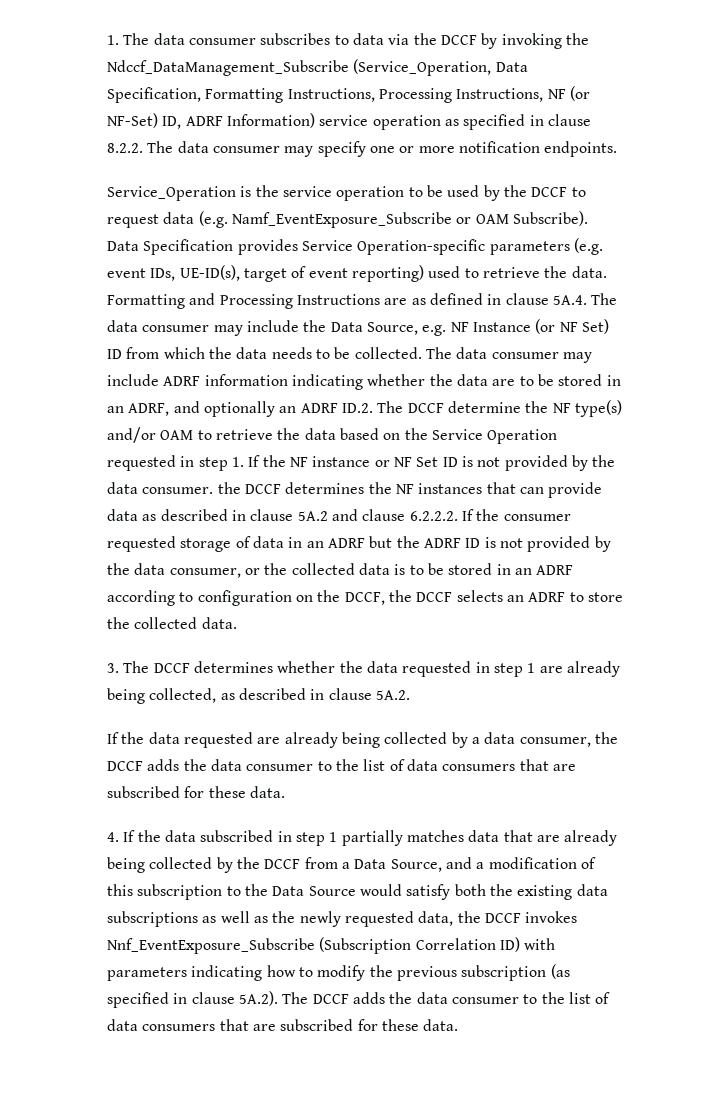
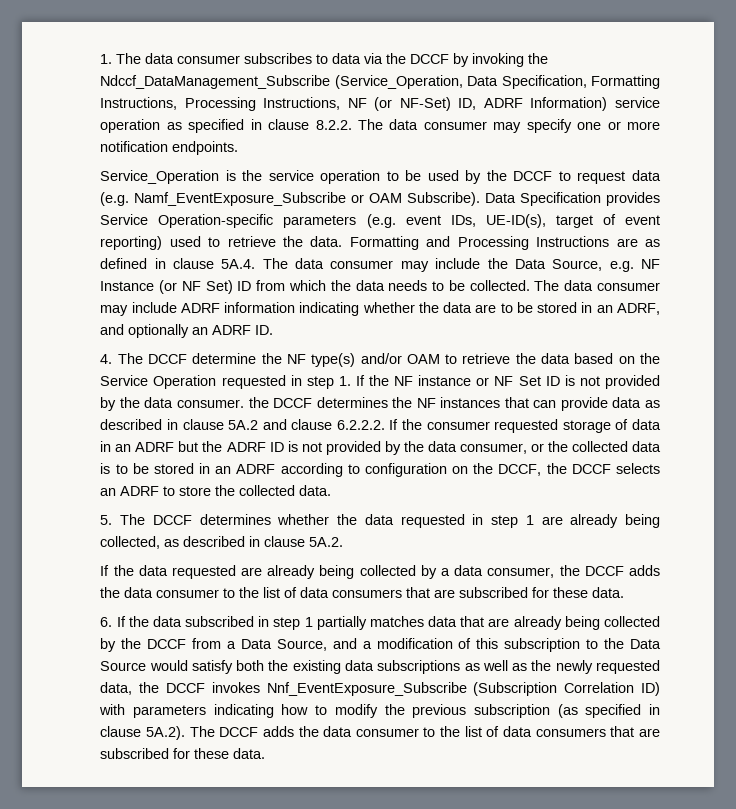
[342,403,374,413] ID.2. -> [255,325,274,335] [100,354,113,364] ID. // 4.
[107,663,120,673] 3. -> [100,515,113,525] 5.
[107,832,120,842] 4. -> [100,617,113,627] 6.

